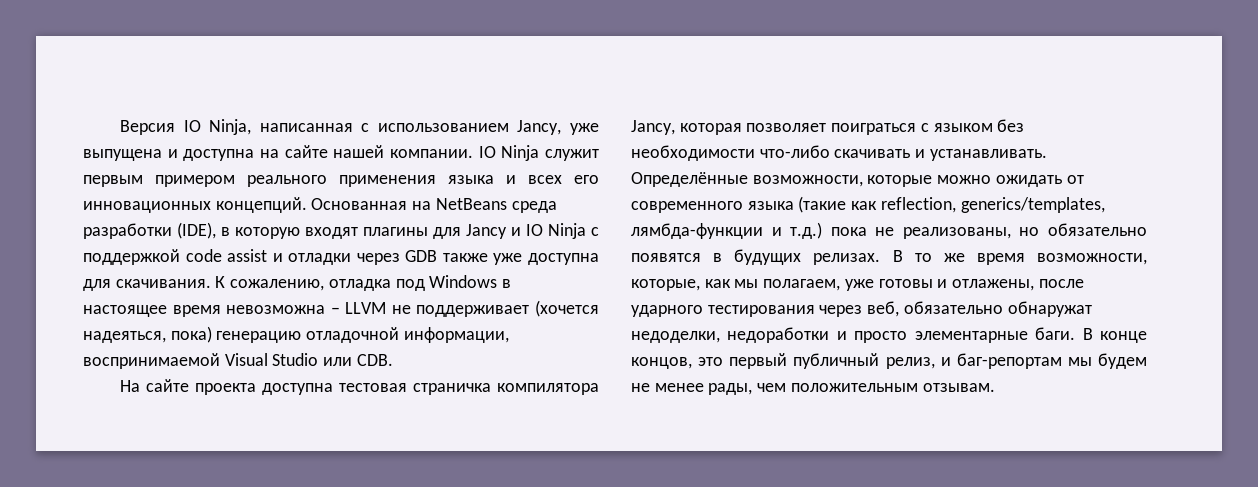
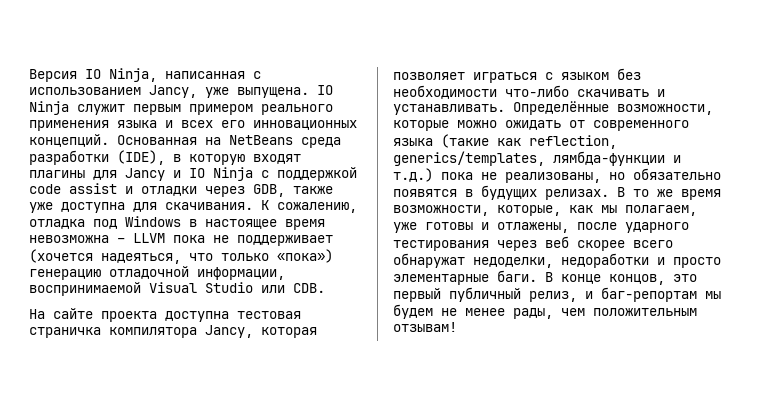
[83,145,473,161] выпущена и доступна на сайте нашей компании. -> [237,87,309,98] выпущена.
[405,250,438,262] GDB -> [253,184,285,197] GDB,
(387, 308) none -> [173,235,205,243] пока
[170,326,212,343] пока) -> [189,249,333,263] что только «пока»)
[831,123,917,135] поиграться -> [473,72,537,83] играться
[867,301,1003,317] веб, обязательно -> [545,236,673,251] веб скорее всего
[922,383,995,392] отзывам. -> [393,322,457,332] отзывам!

